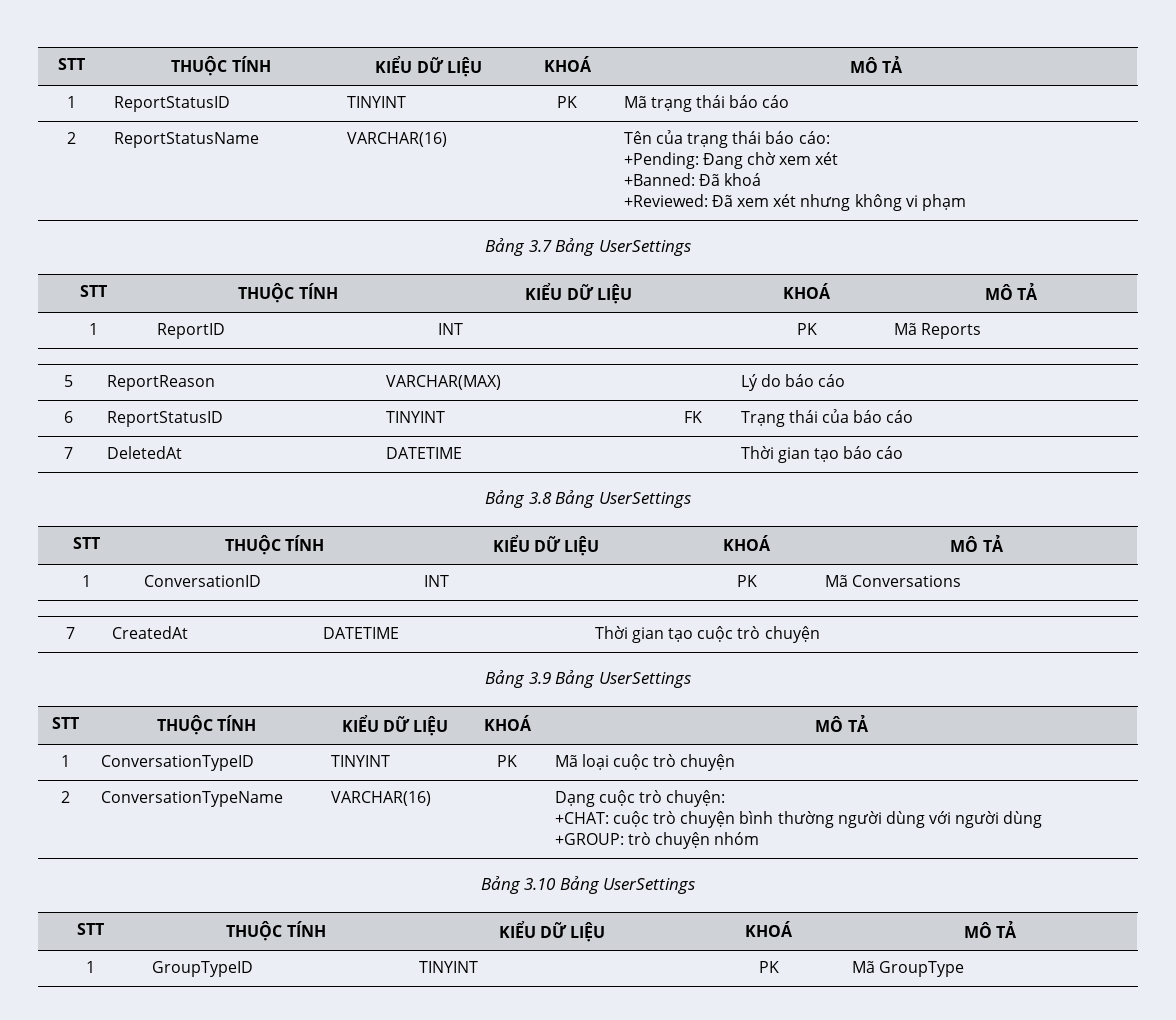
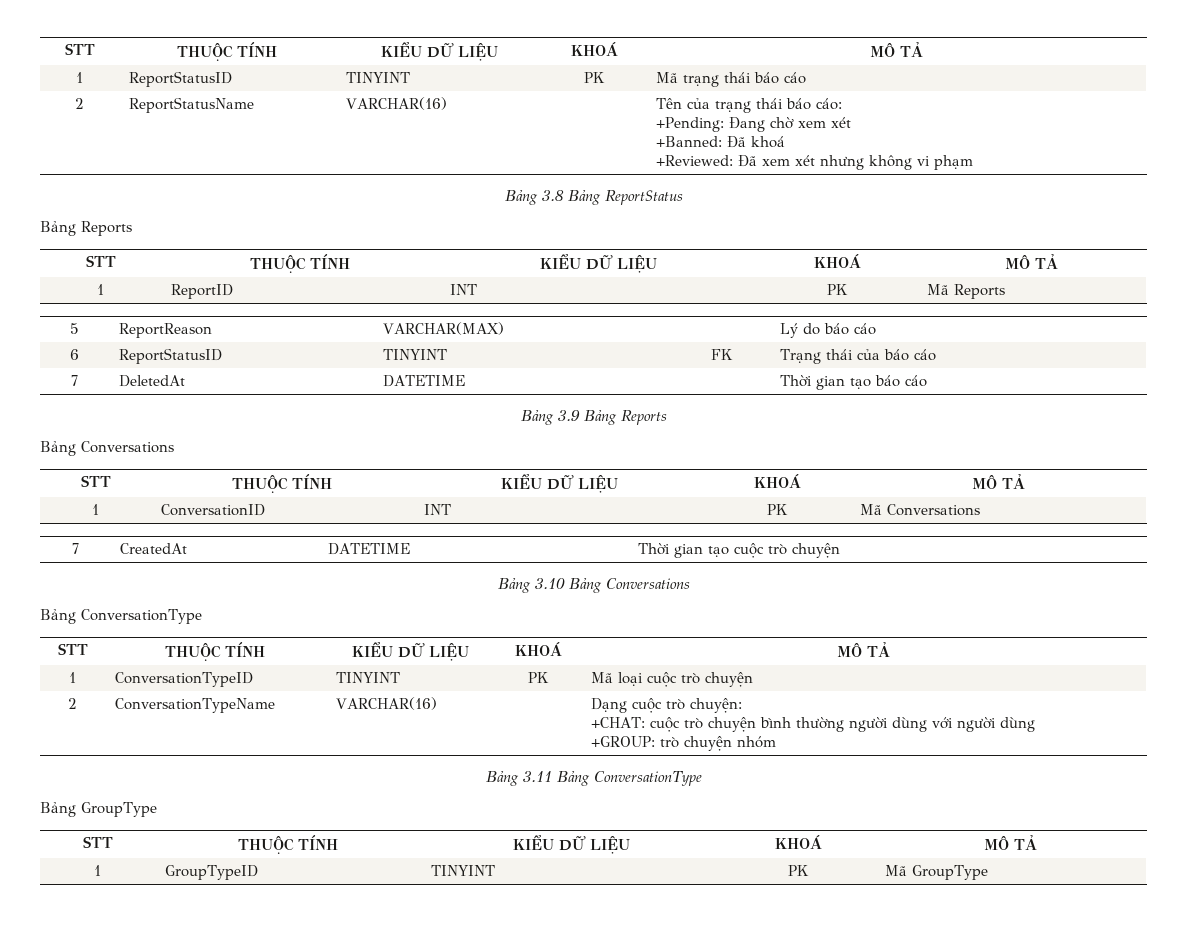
[528,238,691,256] 3.7 Bảng UserSettings -> [541,190,683,205] [40,221,132,236] 3.8 Bảng ReportStatus // Bảng Reports
[528,490,691,508] 3.8 Bảng UserSettings -> [557,410,667,425] [40,441,174,456] 3.9 Bảng Reports // Bảng Conversations
[528,670,691,688] 3.9 Bảng UserSettings -> [534,578,690,593] [40,609,202,624] 3.10 Bảng Conversations // Bảng ConversationType
[524,876,696,894] 3.10 Bảng UserSettings -> [522,771,702,786] [40,802,157,817] 3.11 Bảng ConversationType // Bảng GroupType

